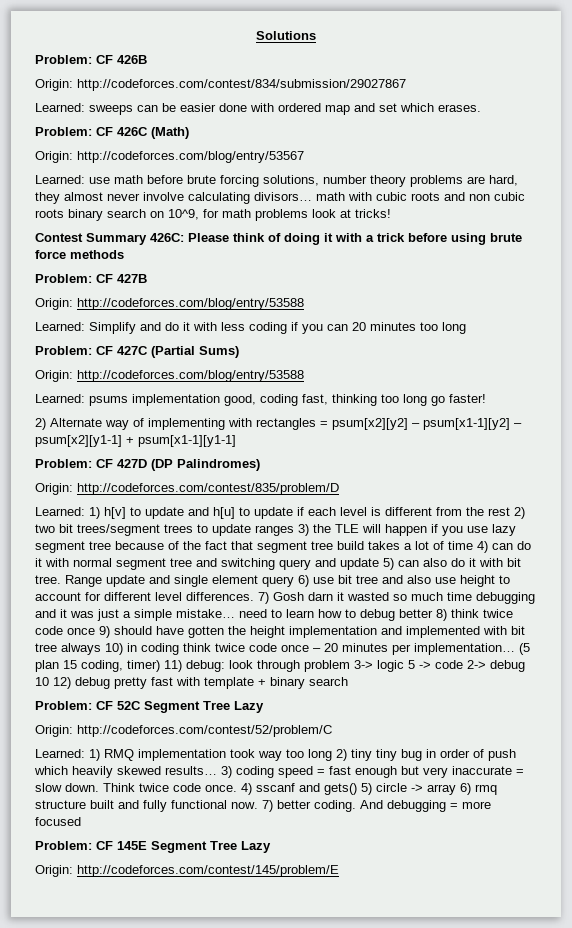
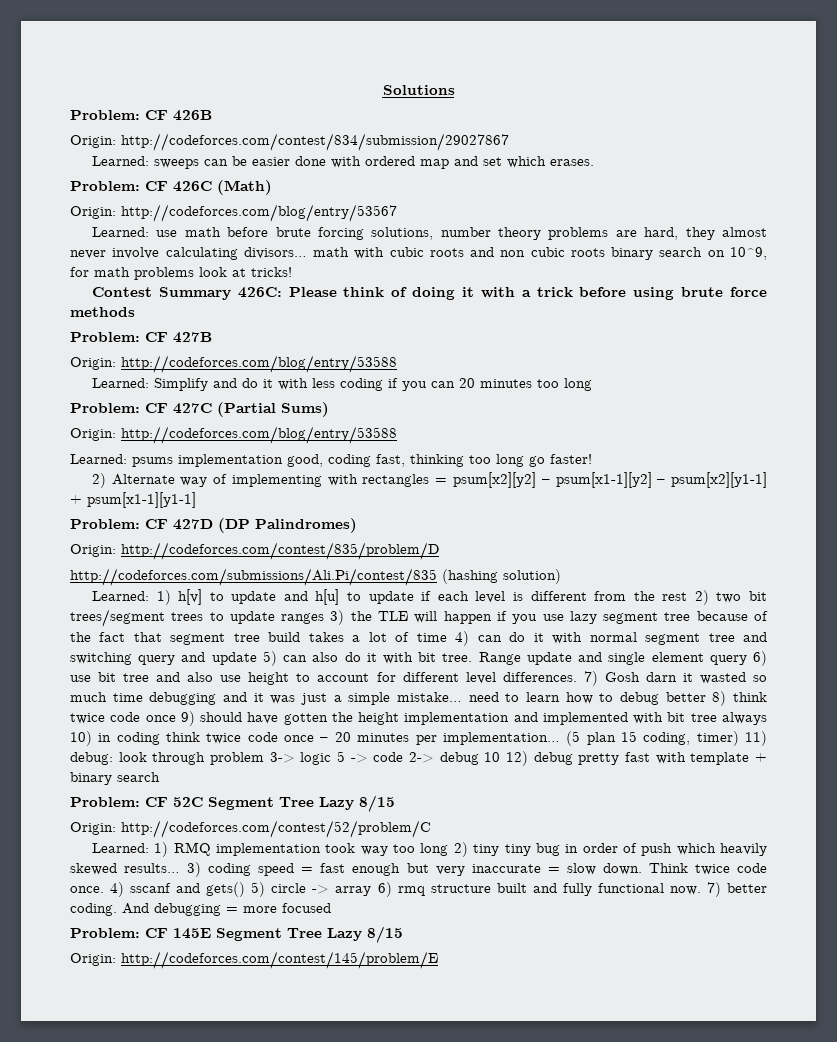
(339, 489) none -> [70,568,561,586] // http://codeforces.com/submissions/Ali.Pi/contest/835 (hashing solution)
(264, 707) none -> [359,795,395,812] 8/15
(271, 847) none -> [367,926,403,943] 8/15

